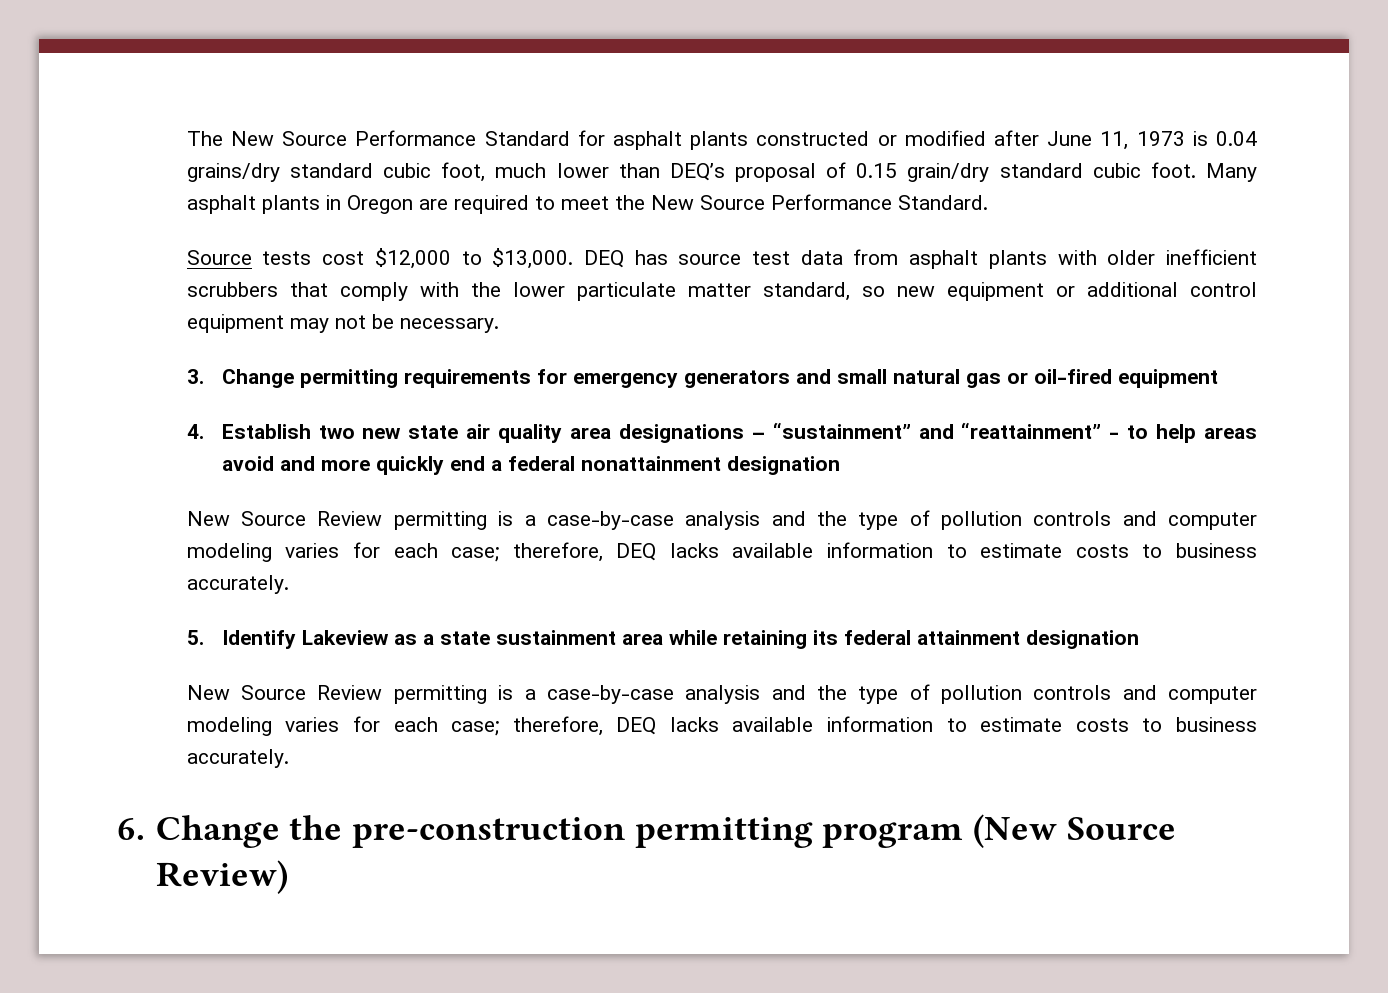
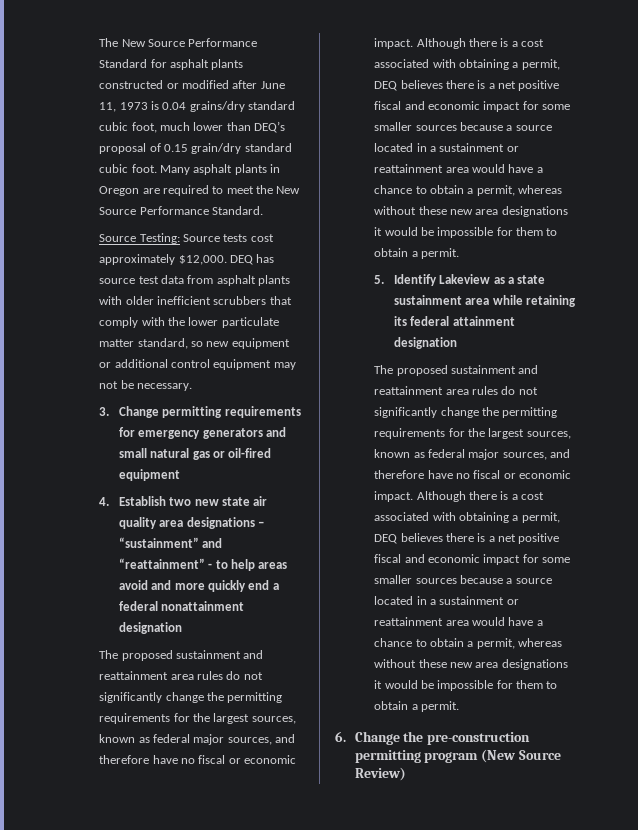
[262,248,574,269] tests cost $12,000 to $13,000. -> [139,233,274,244] [99,254,227,265] Testing: Source tests cost approximately $12,000.
[186,510,1258,530] [186,542,1257,562] [186,575,289,594] New Source Review permitting is a case-by-case analysis and the type of pollution controls and computer modeling varies for each case; therefore, DEQ lacks available information to estimate costs to business accurately. -> [99,650,264,661] [99,671,263,680] [99,692,283,703] [99,713,296,724] [99,734,296,745] [99,755,297,764] [374,38,545,49] [374,59,560,70] [374,80,560,91] [374,101,571,112] [374,122,552,131] [374,143,519,152] [374,164,543,173] [374,185,563,196] [374,206,568,217] [374,227,558,238] [374,248,459,259] The proposed sustainment and reattainment area rules do not significantly change the permitting requirements for the largest sources, known as federal major sources, and therefore have no fiscal or economic impact. Although there is a cost associated with obtaining a permit, DEQ believes there is a net positive fiscal and economic impact for some smaller sources because a source located in a sustainment or reattainment area would have a chance to obtain a permit, whereas without these new area designations it would be impossible for them to obtain a permit.
[186,684,1258,704] [186,716,1257,736] [186,749,289,768] New Source Review permitting is a case-by-case analysis and the type of pollution controls and computer modeling varies for each case; therefore, DEQ lacks available information to estimate costs to business accurately. -> [374,365,539,376] [374,386,538,395] [374,407,558,418] [374,428,571,439] [374,449,571,460] [374,470,572,479] [374,491,545,502] [374,512,560,523] [374,533,560,544] [374,554,571,565] [374,575,552,584] [374,596,519,605] [374,617,543,626] [374,638,563,649] [374,659,568,670] [374,680,558,691] [374,701,459,712] The proposed sustainment and reattainment area rules do not significantly change the permitting requirements for the largest sources, known as federal major sources, and therefore have no fiscal or economic impact. Although there is a cost associated with obtaining a permit, DEQ believes there is a net positive fiscal and economic impact for some smaller sources because a source located in a sustainment or reattainment area would have a chance to obtain a permit, whereas without these new area designations it would be impossible for them to obtain a permit.

